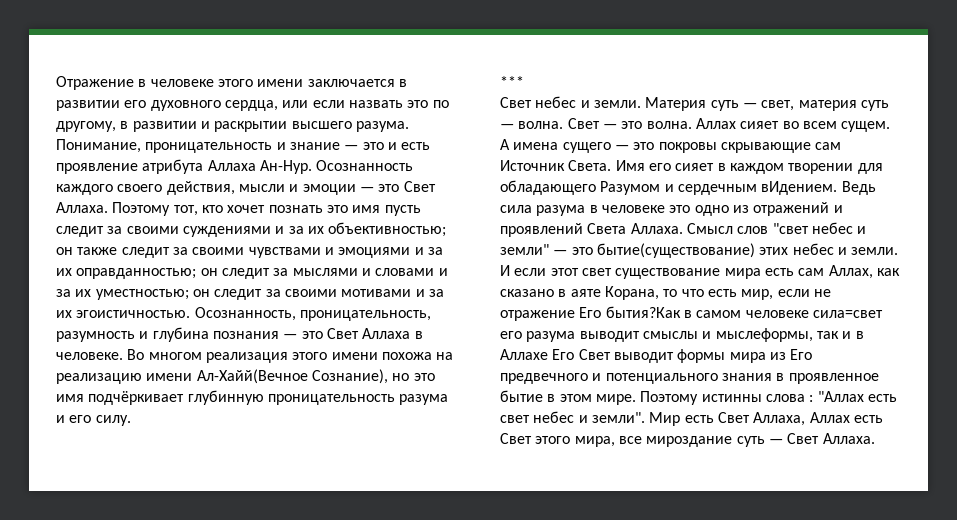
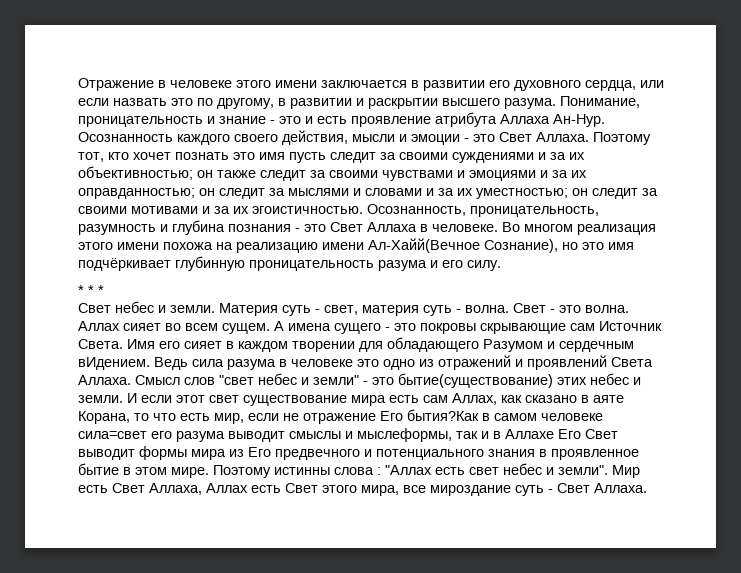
[344,145,359,150] — -> [270,120,275,124] -
[359,187,374,192] — -> [464,138,469,142] -
[283,334,298,339] — -> [295,228,300,232] -
[500,76,524,87] *** -> [78,285,104,295] * * *
[742,103,757,108] — -> [315,309,320,313] -
[500,124,514,129] — -> [456,309,461,313] -
[602,124,617,129] — -> [550,309,555,313] -
[614,145,629,150] — -> [385,327,390,331] -
[553,250,568,255] — -> [363,381,368,385] -
[768,439,783,444] — -> [548,489,553,493] -

